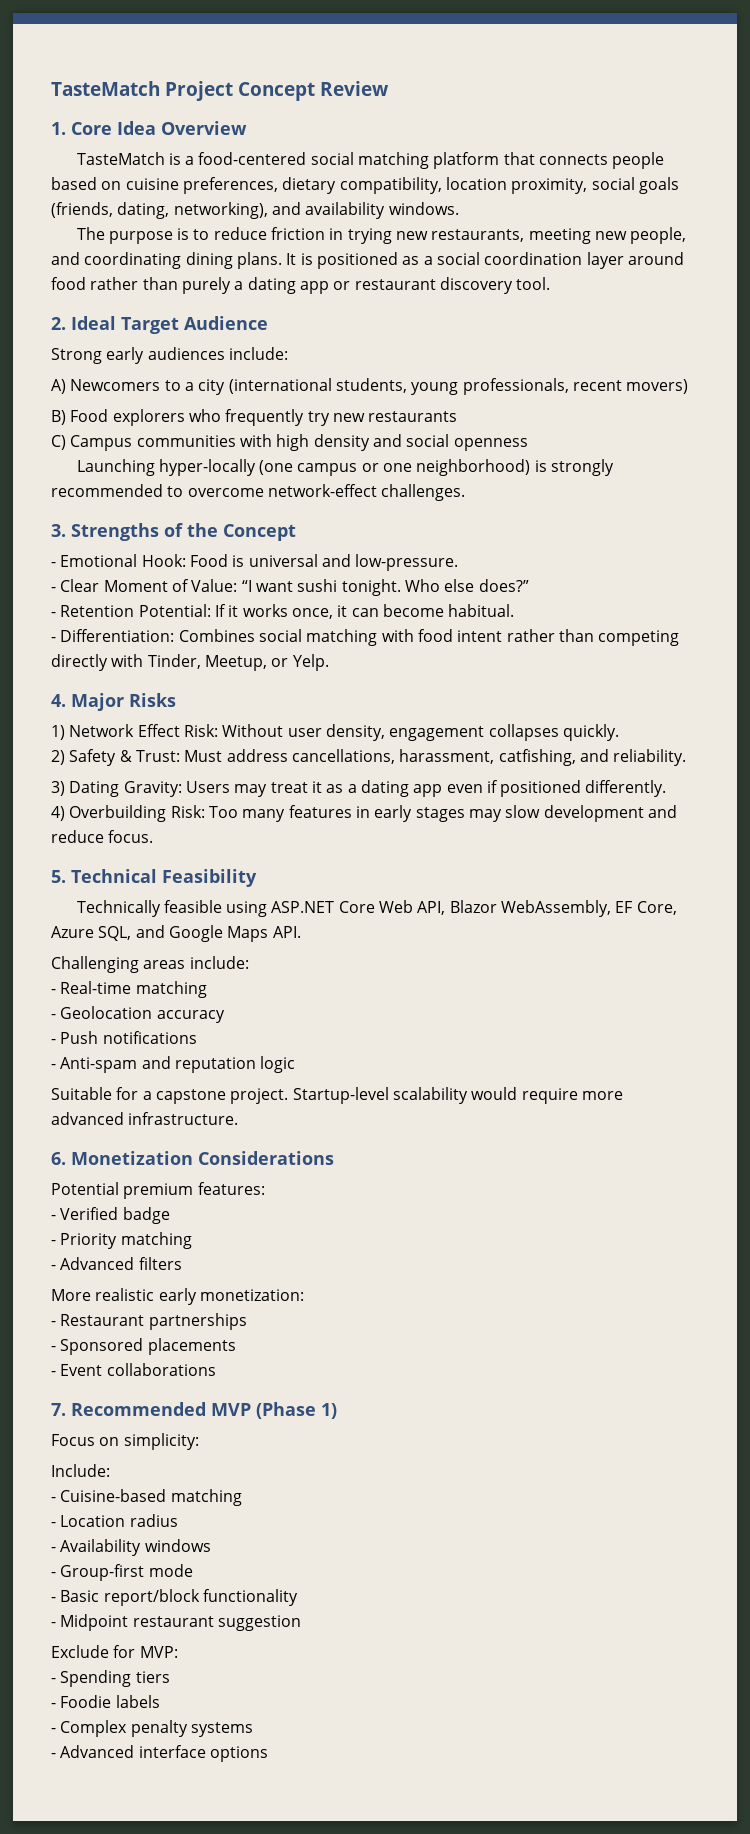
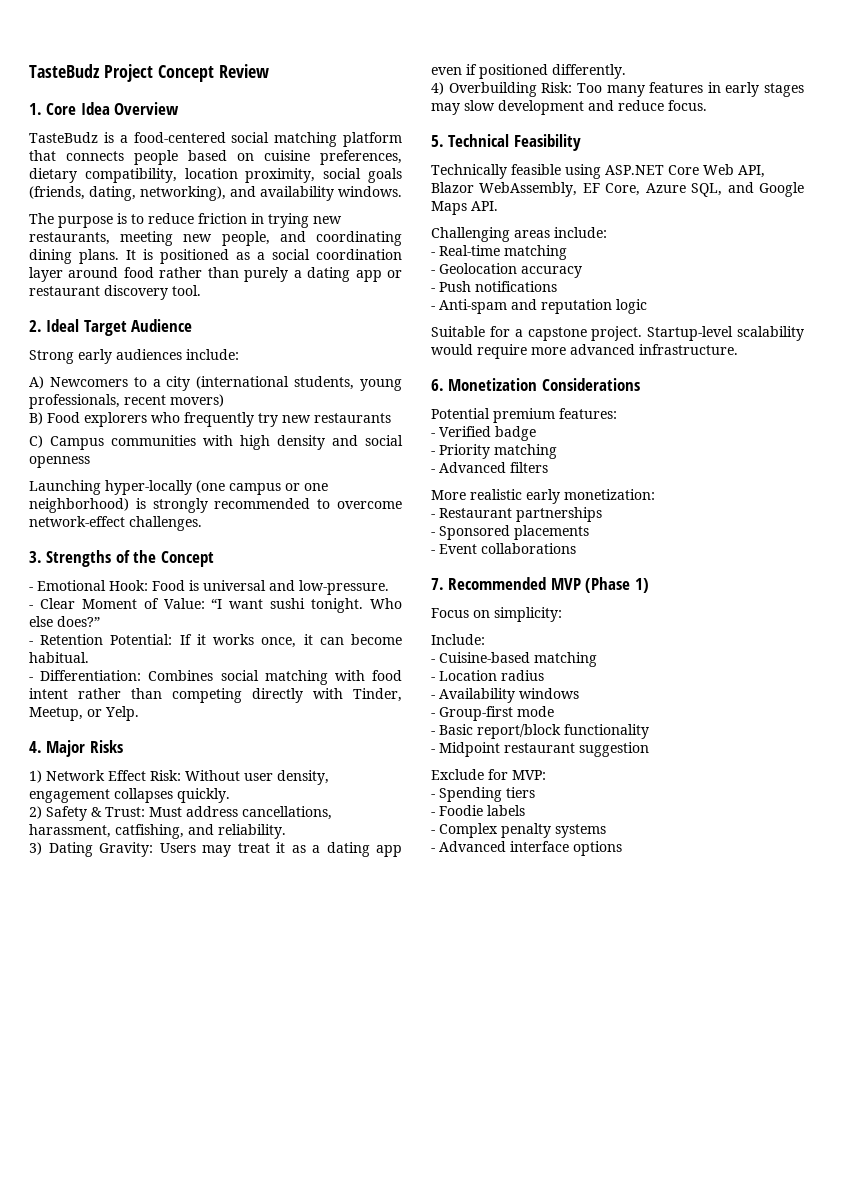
[51,81,160,96] TasteMatch -> [29,64,100,78] TasteBudz
[76,152,165,165] TasteMatch -> [29,132,98,143] TasteBudz

